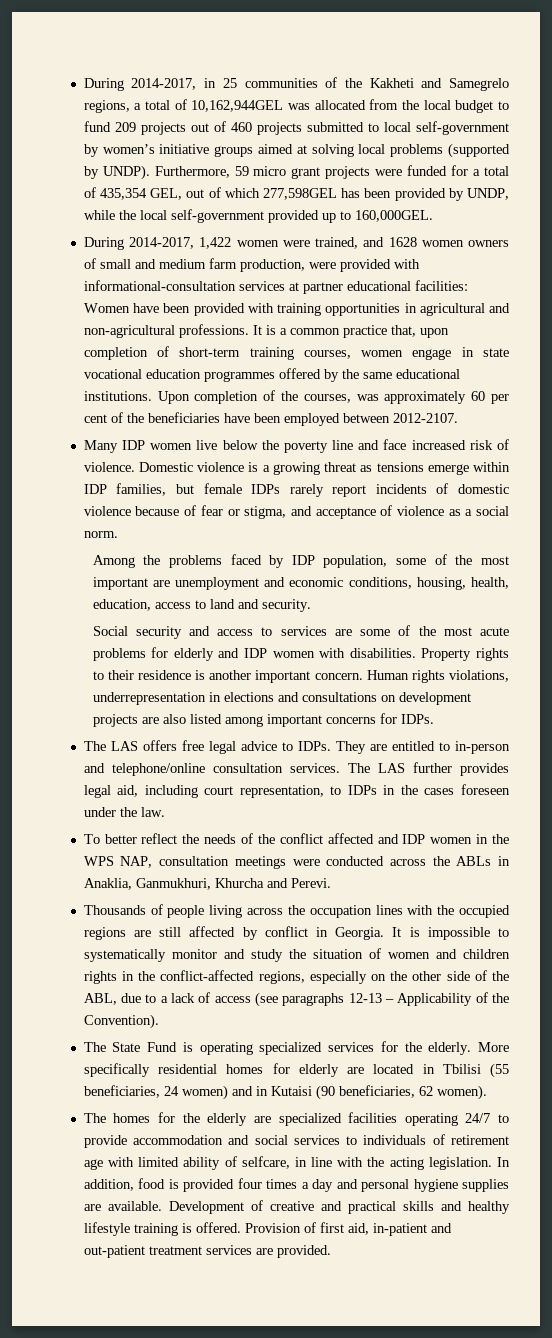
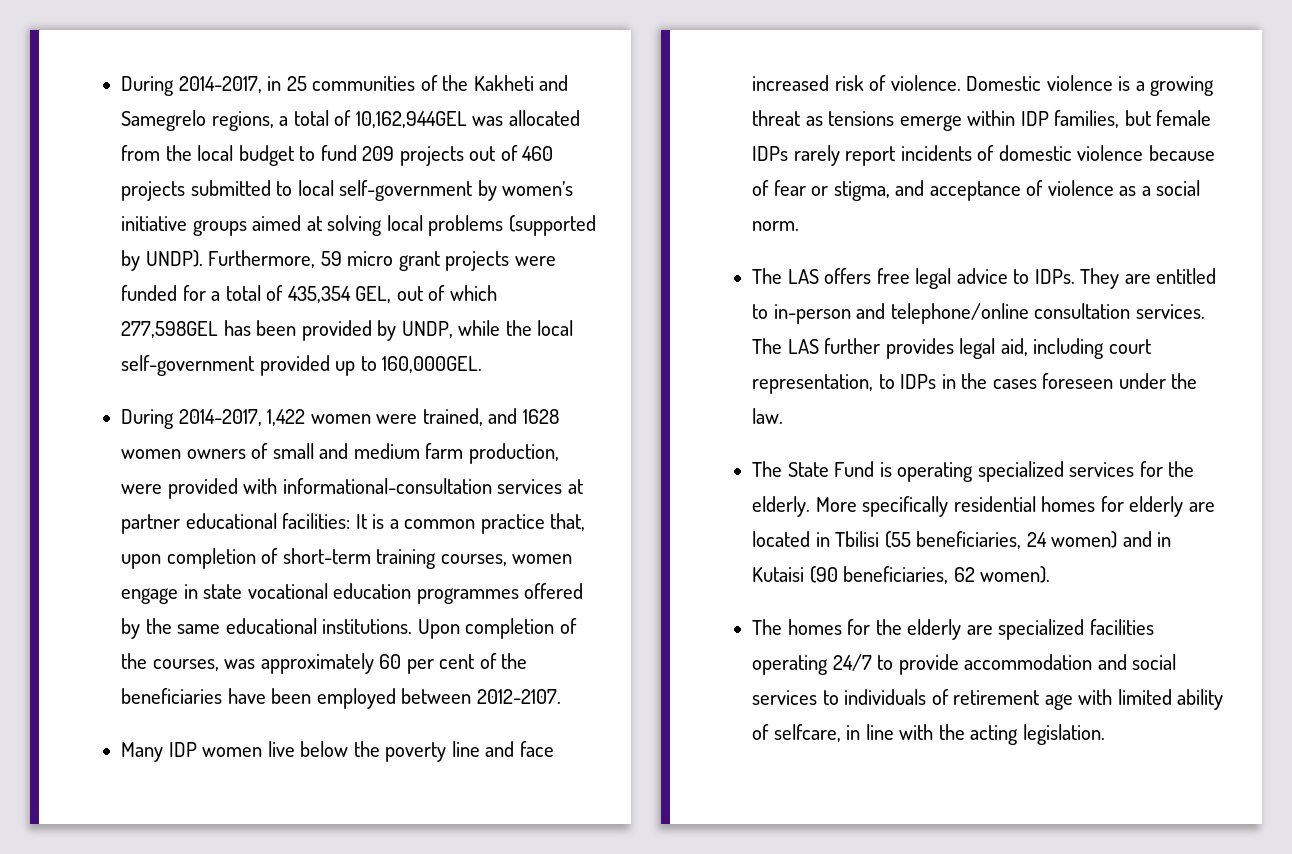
[83,303,510,316] [83,324,249,338] Women have been provided with training opportunities in agricultural and non-agricultural professions. -> (351, 521) none
[92,554,510,568] [92,577,509,590] [92,599,311,612] [92,625,509,639] [92,647,509,661] [92,670,509,683] [92,692,471,705] [92,713,434,727] // Among the problems faced by IDP population, some of the most important are unemployment and economic conditions, housing, health, education, access to land and security. // Social security and access to services are some of the most acute problems for elderly and IDP women with disabilities. Property rights to their residence is another important concern. Human rights violations, underrepresentation in elections and consultations on development projects are also listed among important concerns for IDPs. -> (800, 226) none
[83,833,509,844] [83,856,510,869] [83,878,331,890] [83,904,511,918] [83,926,510,940] [83,948,510,962] [83,970,510,984] [83,992,509,1007] [83,1014,159,1029] // To better reflect the needs of the conflict affected and IDP women in the WPS NAP, consultation meetings were conducted across the ABLs in Anaklia, Ganmukhuri, Khurcha and Perevi. // Thousands of people living across the occupation lines with the occupied regions are still affected by conflict in Georgia. It is impossible to systematically monitor and study the situation of women and children rights in the conflict-affected regions, especially on the other side of the ABL, due to a lack of access (see paragraphs 12-13 – Applicability of the Convention). -> (784, 416) none
[496,1157,510,1167] [83,1178,510,1192] [83,1200,510,1214] [83,1222,452,1236] [83,1245,331,1258] In addition, food is provided four times a day and personal hygiene supplies are available. Development of creative and practical skills and healthy lifestyle training is offered. Provision of first aid, in-patient and out-patient treatment services are provided. -> (1105, 734) none

